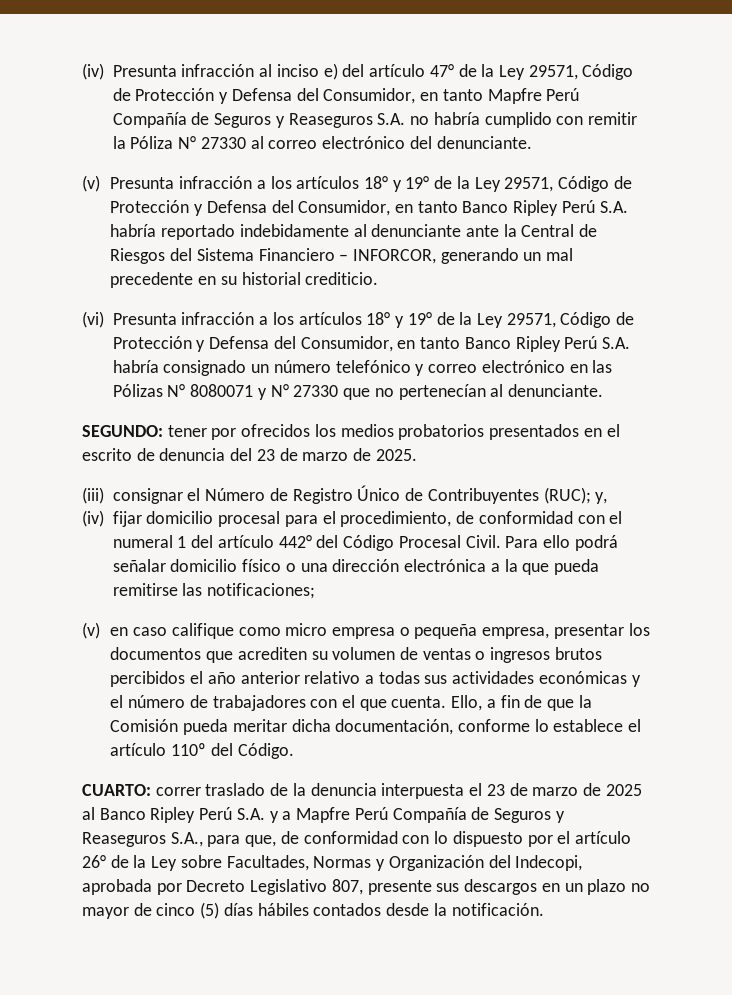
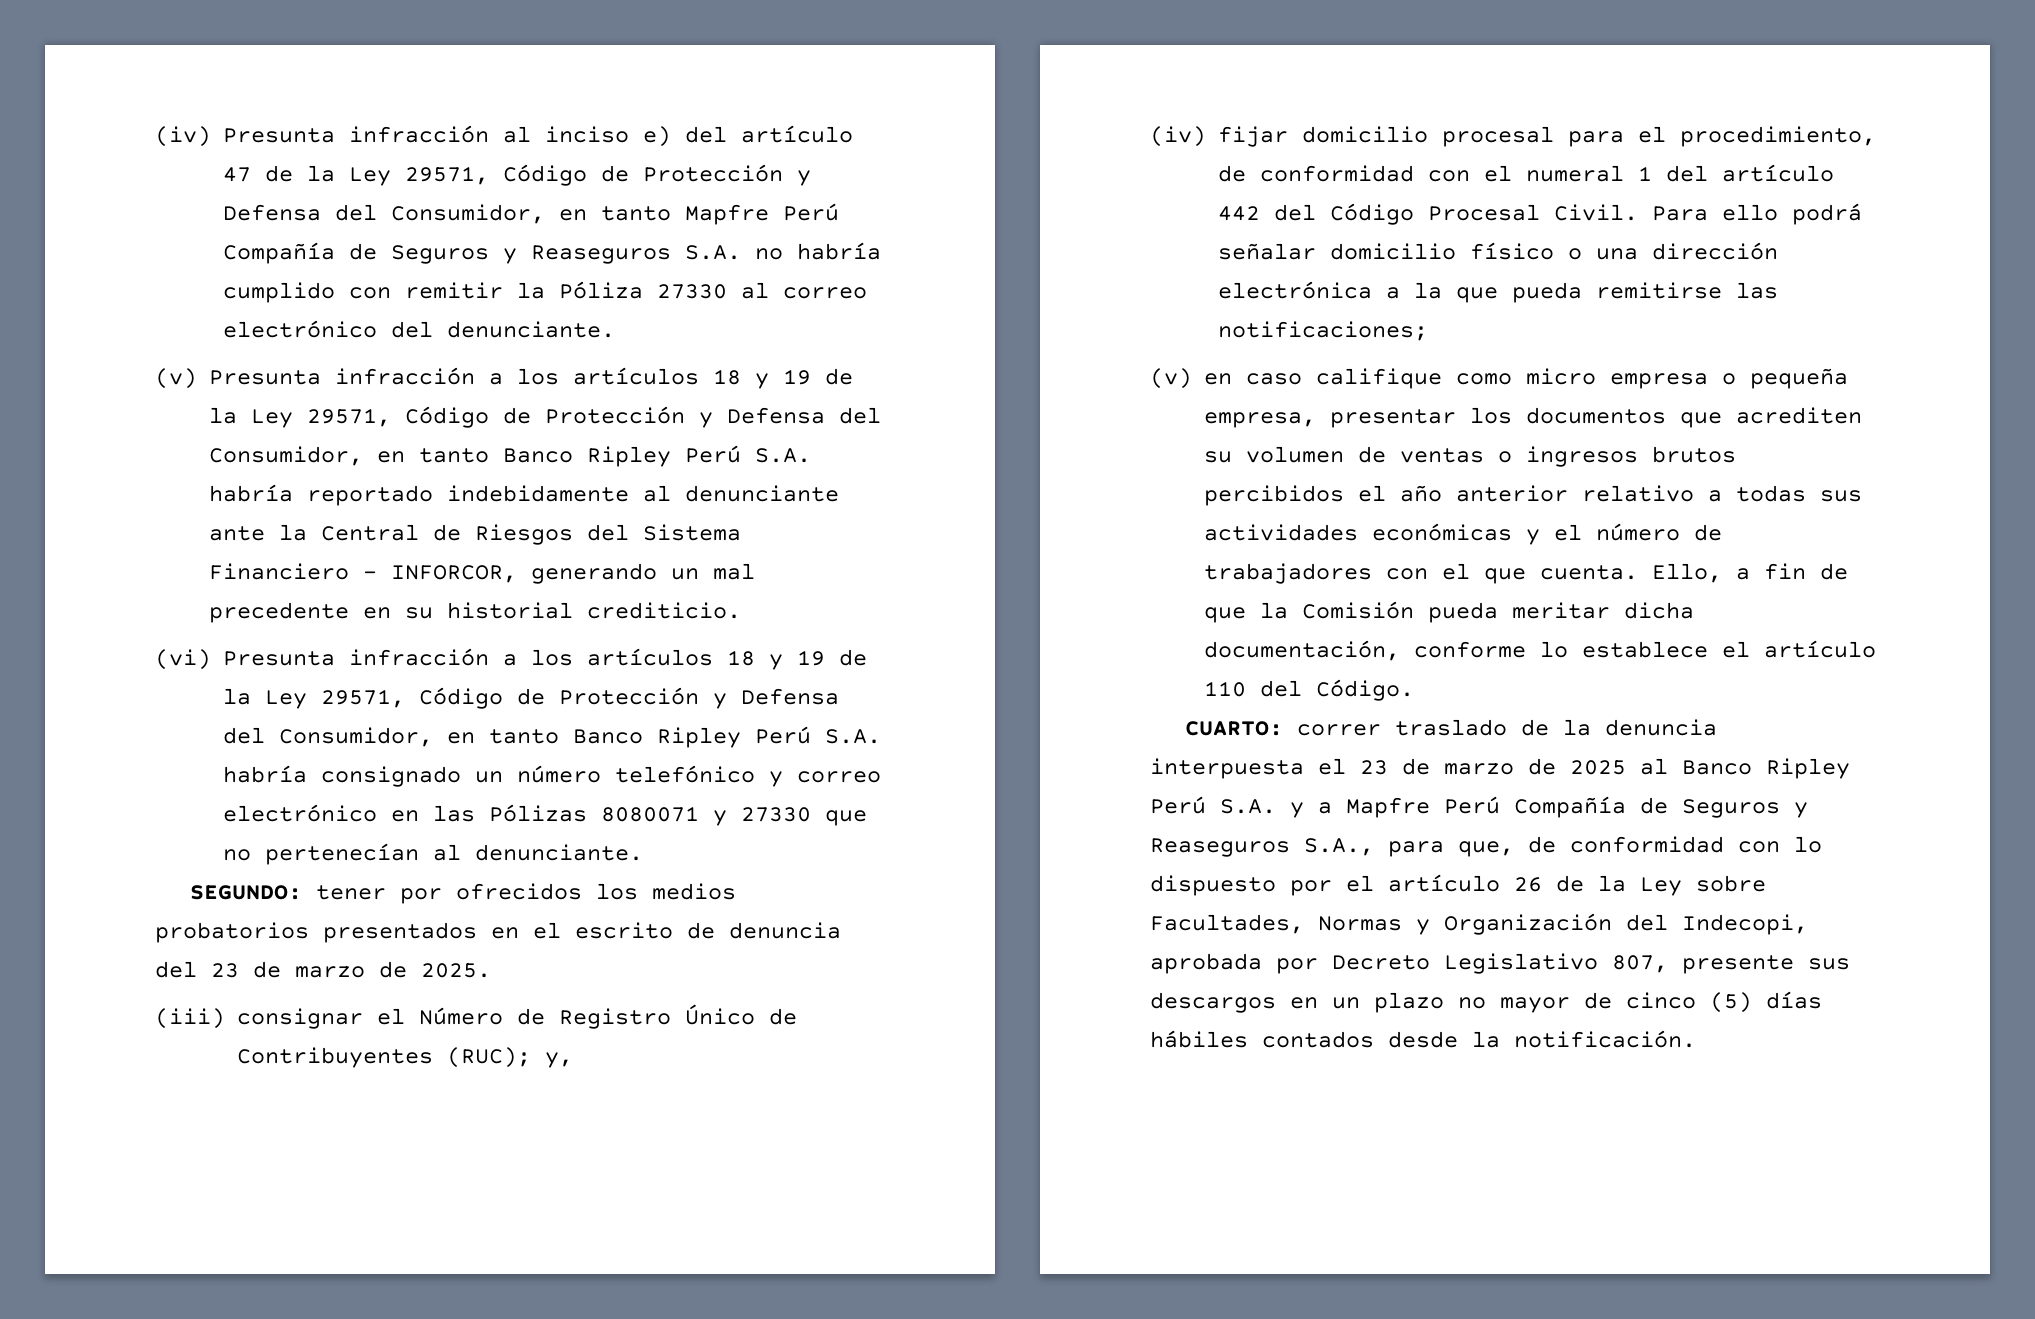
[429,64,454,77] 47° -> [222,167,251,182] 47
[178,136,197,149] N° -> (643, 290) none
[364,176,430,192] 18° y 19° -> [712,369,811,389] 18 y 19
[366,312,432,328] 18° y 19° -> [726,650,825,670] 18 y 19
[167,384,186,397] N° -> (587, 813) none
[270,384,289,397] N° -> (727, 818) none
[278,535,312,548] 442° -> [1217,206,1260,221] 442
[171,743,207,756] 110º -> [1203,681,1246,697] 110
[82,855,106,868] 26° -> [1514,877,1542,892] 26

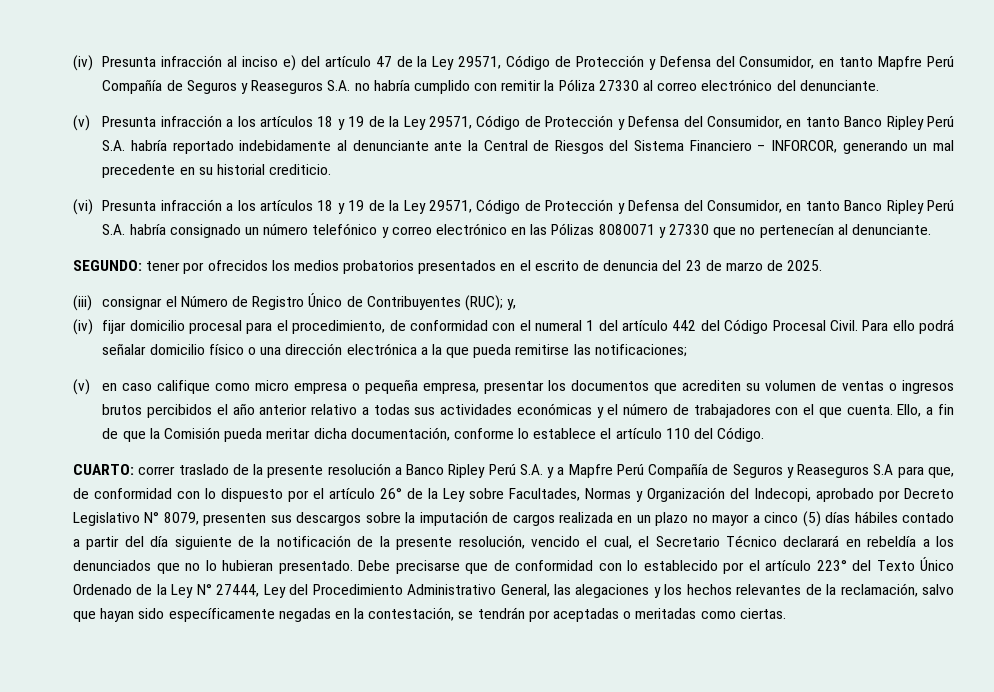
[1604,719,1717,736] [1150,758,1668,779] denuncia interpuesta el 23 de marzo de 2025 al -> [267,463,402,478] presente resolución a
[1304,838,1374,856] S.A., -> [873,464,894,475] S.A
[1514,877,1542,892] 26 -> [380,488,402,499] 26°
[1150,953,1262,974] aprobada -> [816,488,874,502] aprobado
[1612,955,1850,974] [1150,992,1276,1013] 807, presente sus descargos -> [144,511,613,526] N° 8079, presenten sus descargos sobre la imputación de cargos realizada
[1584,992,1612,1009] de -> [752,515,760,523] a
[1262,1030,1696,1048] contados desde la notificación. -> [902,512,955,523] [73,535,954,550] [73,557,954,574] [73,583,955,598] [73,607,786,622] contado a partir del día siguiente de la notificación de la presente resolución, vencido el cual, el Secretario Técnico declarará en rebeldía a los denunciados que no lo hubieran presentado. Debe precisarse que de conformidad con lo establecido por el artículo 223° del Texto Único Ordenado de la Ley N° 27444, Ley del Procedimiento Administrativo General, las alegaciones y los hechos relevantes de la reclamación, salvo que hayan sido específicamente negadas en la contestación, se tendrán por aceptadas o meritadas como ciertas.

